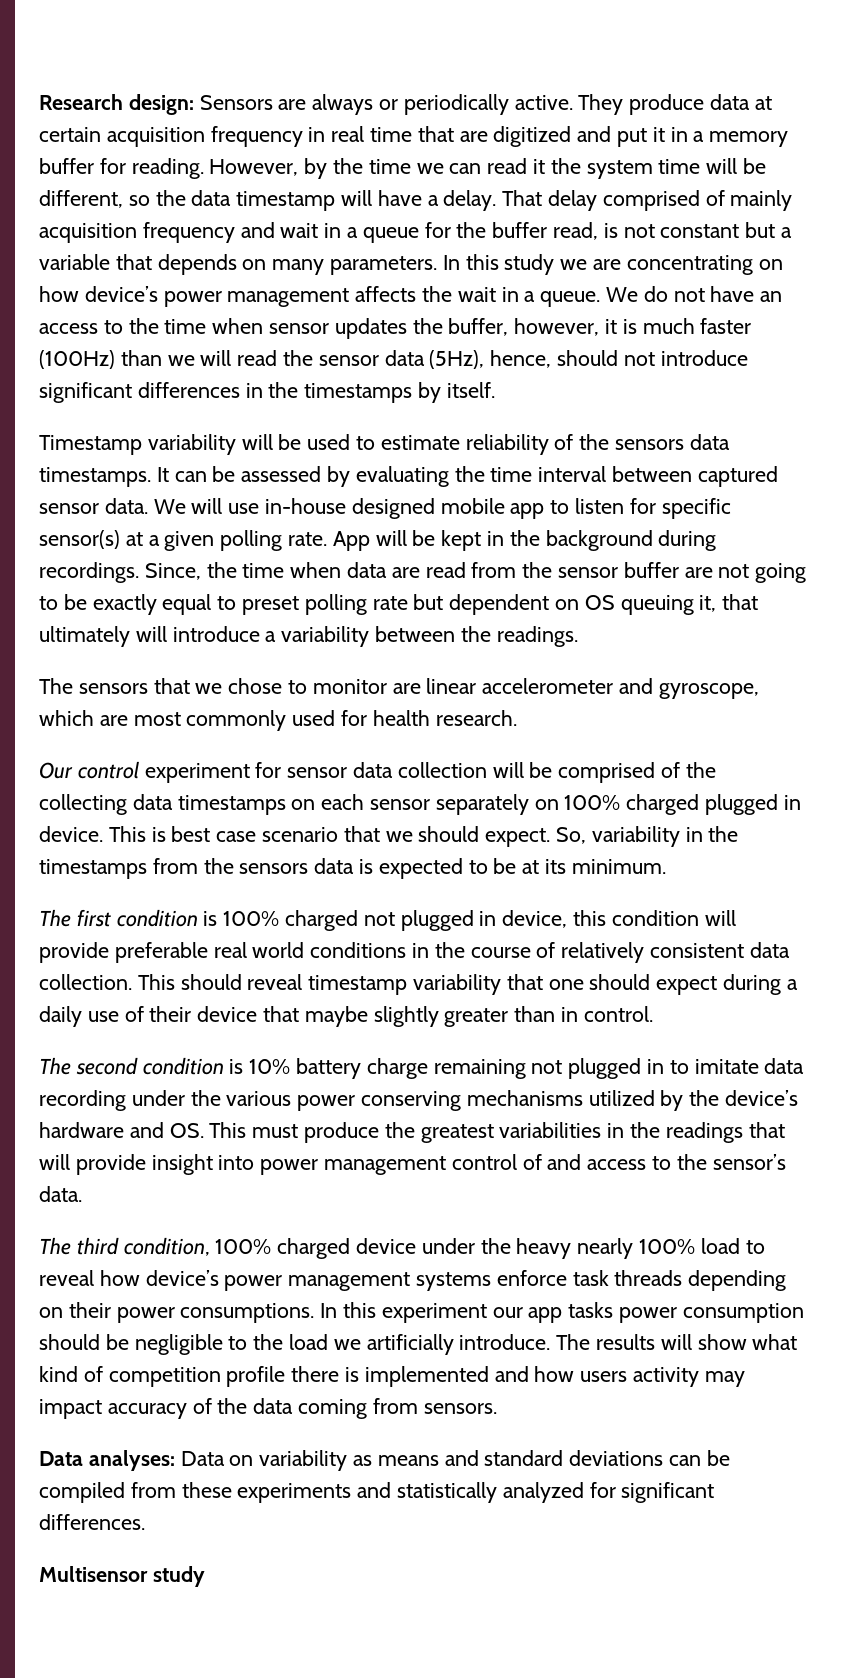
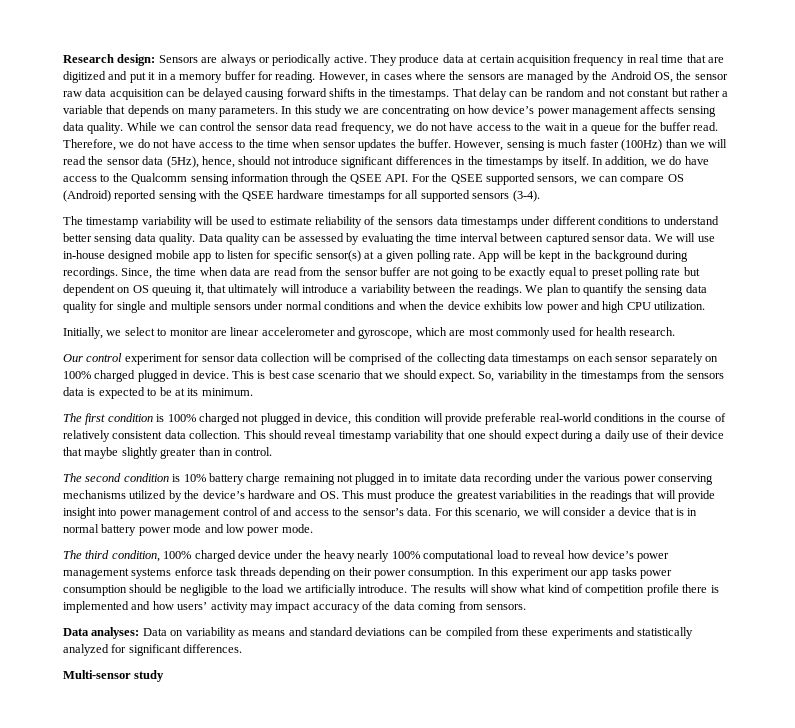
[304,158,767,179] [39,190,793,211] [39,222,618,243] by the time we can read it the system time will be different, so the data timestamp will have a delay. That delay comprised of mainly acquisition frequency and wait in a queue for the buffer read, is -> [371,71,728,83] [63,88,607,100] in cases where the sensors are managed by the Android OS, the sensor raw data acquisition can be delayed causing forward shifts in the timestamps. That delay can be random and
(776, 230) none -> [689,88,720,97] rather
[421,286,783,307] the wait in a queue. We do not have an -> [677,106,716,117] [63,122,719,134] [63,139,196,151] sensing data quality. While we can control the sensor data read frequency, we do not have access to the wait in a queue for the buffer read. Therefore, we do not have
[448,318,618,336] buffer, however, it -> [417,139,545,151] buffer. However, sensing
[39,435,142,455] // Timestamp -> [592,156,709,168] [63,173,684,185] [63,190,540,202] [63,216,139,228] In addition, we do have access to the Qualcomm sensing information through the QSEE API. For the QSEE supported sensors, we can compare OS (Android) reported sensing with the QSEE hardware timestamps for all supported sensors (3-4). // The timestamp
[39,467,169,487] timestamps. It -> [460,216,719,228] [63,233,260,245] timestamps under different conditions to understand better sensing data quality. Data quality
[39,678,283,694] // The sensors that we chose -> [525,284,707,296] [63,301,706,313] [63,327,155,339] We plan to quantify the sensing data quality for single and multiple sensors under normal conditions and when the device exhibits low power and high CPU utilization. // Initially, we select
[213,942,305,958] real world -> [539,413,592,422] real-world
(82, 1194) none -> [434,507,698,519] [63,524,313,536] For this scenario, we will consider a device that is in normal battery power mode and low power mode.
(696, 1246) none -> [423,550,495,562] computational
[180,1303,315,1323] consumptions. -> [408,568,475,579] consumption.
[580,1371,628,1382] users -> [177,602,208,610] users’
[39,1566,148,1582] Multisensor -> [63,670,131,679] Multi-sensor

